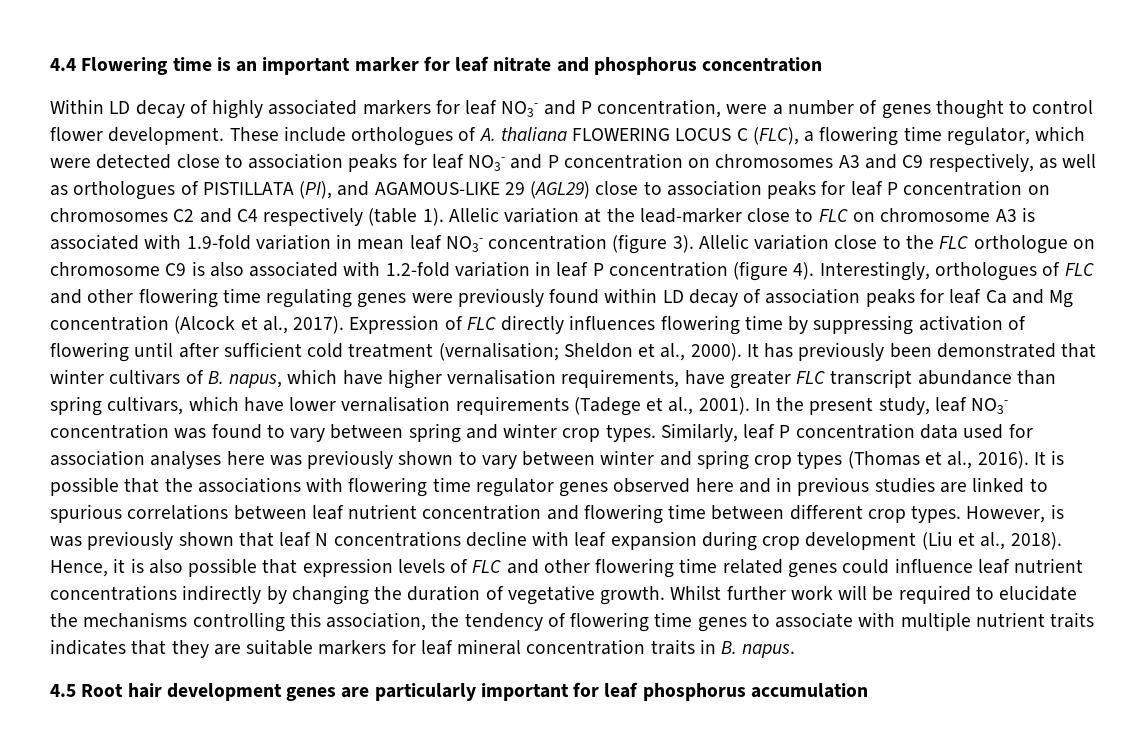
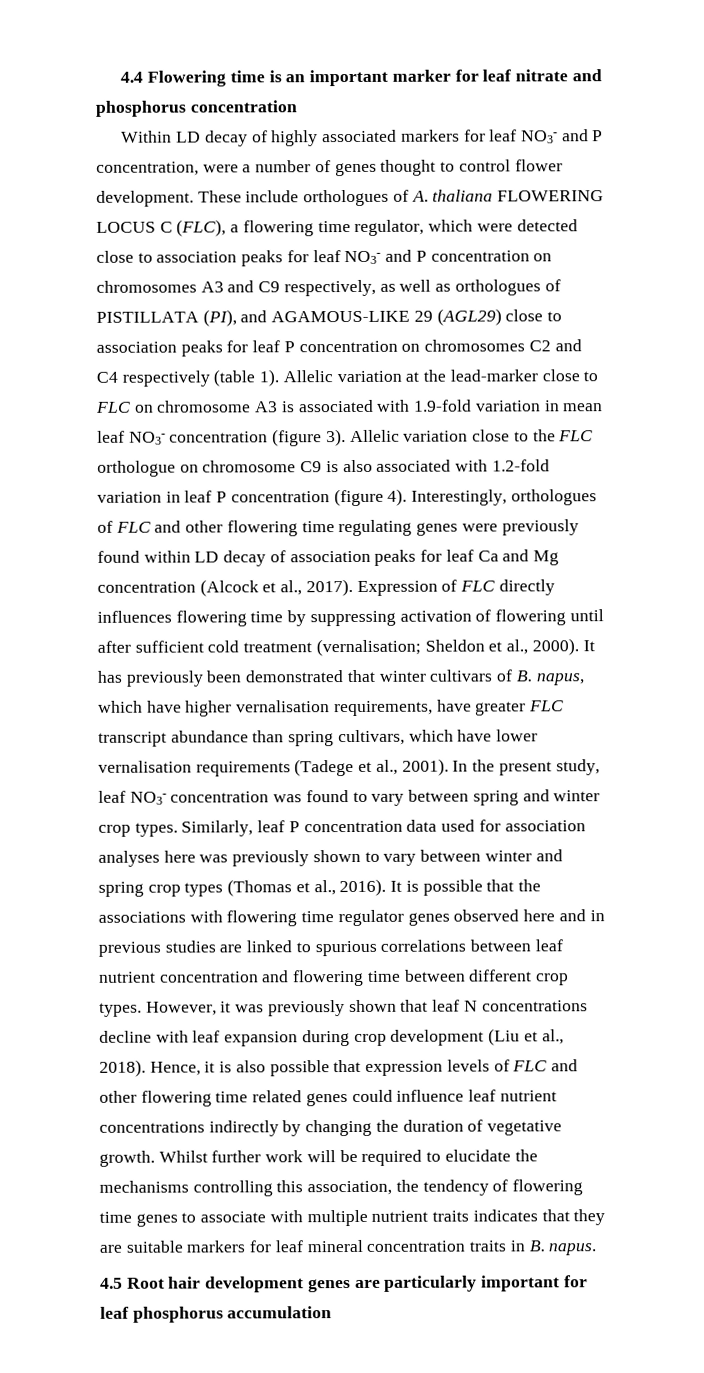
[1050,504,1064,519] is -> [220,1001,232,1013] it

